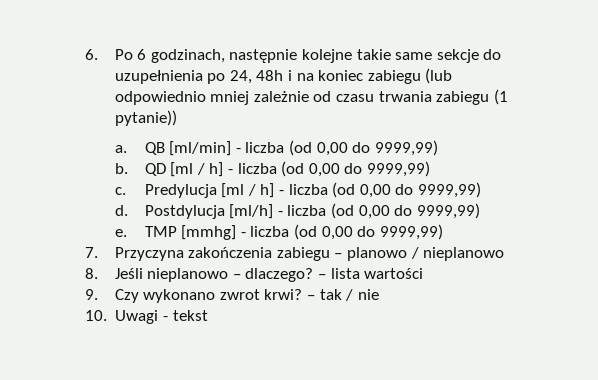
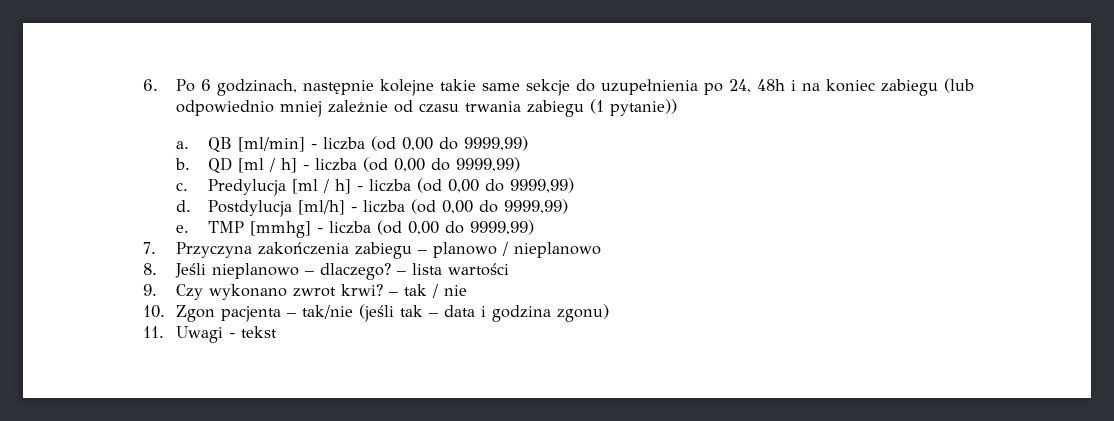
(107, 315) none -> [175,304,609,322] [143,326,165,338] Zgon pacjenta – tak/nie (jeśli tak – data i godzina zgonu) // 11.

